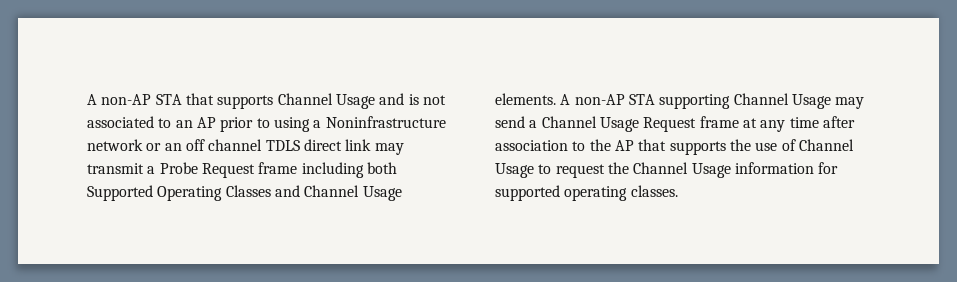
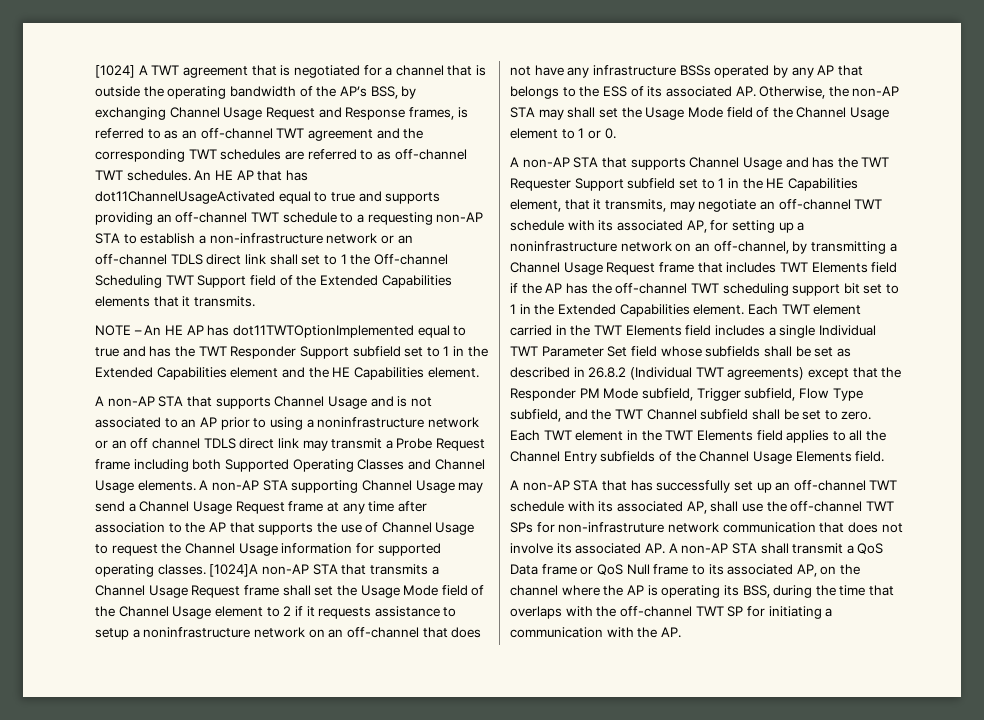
(87, 99) none -> [95,65,487,78] [95,86,417,99] [95,107,468,120] [95,128,424,141] [95,149,467,162] [95,170,308,181] [95,191,441,204] [95,212,484,225] [95,233,413,244] [95,254,448,265] [95,275,452,288] [95,296,255,307] [95,325,467,338] [95,346,488,359] [95,367,479,380] [1024] A TWT agreement that is negotiated for a channel that is outside the operating bandwidth of the AP’s BSS, by exchanging Channel Usage Request and Response frames, is referred to as an off-channel TWT agreement and the corresponding TWT schedules are referred to as off-channel TWT schedules. An HE AP that has dot11ChannelUsageActivated equal to true and supports providing an off-channel TWT schedule to a requesting non-AP STA to establish a non-infrastructure network or an off-channel TDLS direct link shall set to 1 the Off-channel Scheduling TWT Support field of the Extended Capabilities elements that it transmits. // NOTE – An HE AP has dot11TWTOptionImplemented equal to true and has the TWT Responder Support subfield set to 1 in the Extended Capabilities element and the HE Capabilities element. //
[325,116,446,128] Noninfrastructure -> [317,417,425,428] noninfrastructure
(678, 191) none -> [209,564,439,577] [95,585,485,598] [95,606,457,619] [95,627,482,640] [510,65,863,78] [510,86,900,99] [510,107,890,120] [510,128,616,139] [510,157,890,170] [510,178,858,191] [510,199,883,212] [510,220,805,233] [510,241,897,254] [510,262,898,275] [510,283,900,296] [510,304,862,317] [510,325,876,338] [510,346,851,357] [510,367,902,380] [510,388,863,401] [510,409,872,422] [510,430,887,443] [510,451,885,464] [510,480,898,493] [510,501,894,514] [510,522,903,533] [510,543,884,554] [510,564,861,577] [510,585,895,598] [510,606,833,619] [510,627,681,638] [1024]A non-AP STA that transmits a Channel Usage Request frame shall set the Usage Mode field of the Channel Usage element to 2 if it requests assistance to setup a noninfrastructure network on an off-channel that does not have any infrastructure BSSs operated by any AP that belongs to the ESS of its associated AP. Otherwise, the non-AP STA may shall set the Usage Mode field of the Channel Usage element to 1 or 0. // A non-AP STA that supports Channel Usage and has the TWT Requester Support subfield set to 1 in the HE Capabilities element, that it transmits, may negotiate an off-channel TWT schedule with its associated AP, for setting up a noninfrastructure network on an off-channel, by transmitting a Channel Usage Request frame that includes TWT Elements field if the AP has the off-channel TWT scheduling support bit set to 1 in the Extended Capabilities element. Each TWT element carried in the TWT Elements field includes a single Individual TWT Parameter Set field whose subfields shall be set as described in 26.8.2 (Individual TWT agreements) except that the Responder PM Mode subfield, Trigger subfield, Flow Type subfield, and the TWT Channel subfield shall be set to zero. Each TWT element in the TWT Elements field applies to all the Channel Entry subfields of the Channel Usage Elements field. // A non-AP STA that has successfully set up an off-channel TWT schedule with its associated AP, shall use the off-channel TWT SPs for non-infrastruture network communication that does not involve its associated AP. A non-AP STA shall transmit a QoS Data frame or QoS Null frame to its associated AP, on the channel where the AP is operating its BSS, during the time that overlaps with the off-channel TWT SP for initiating a communication with the AP.

